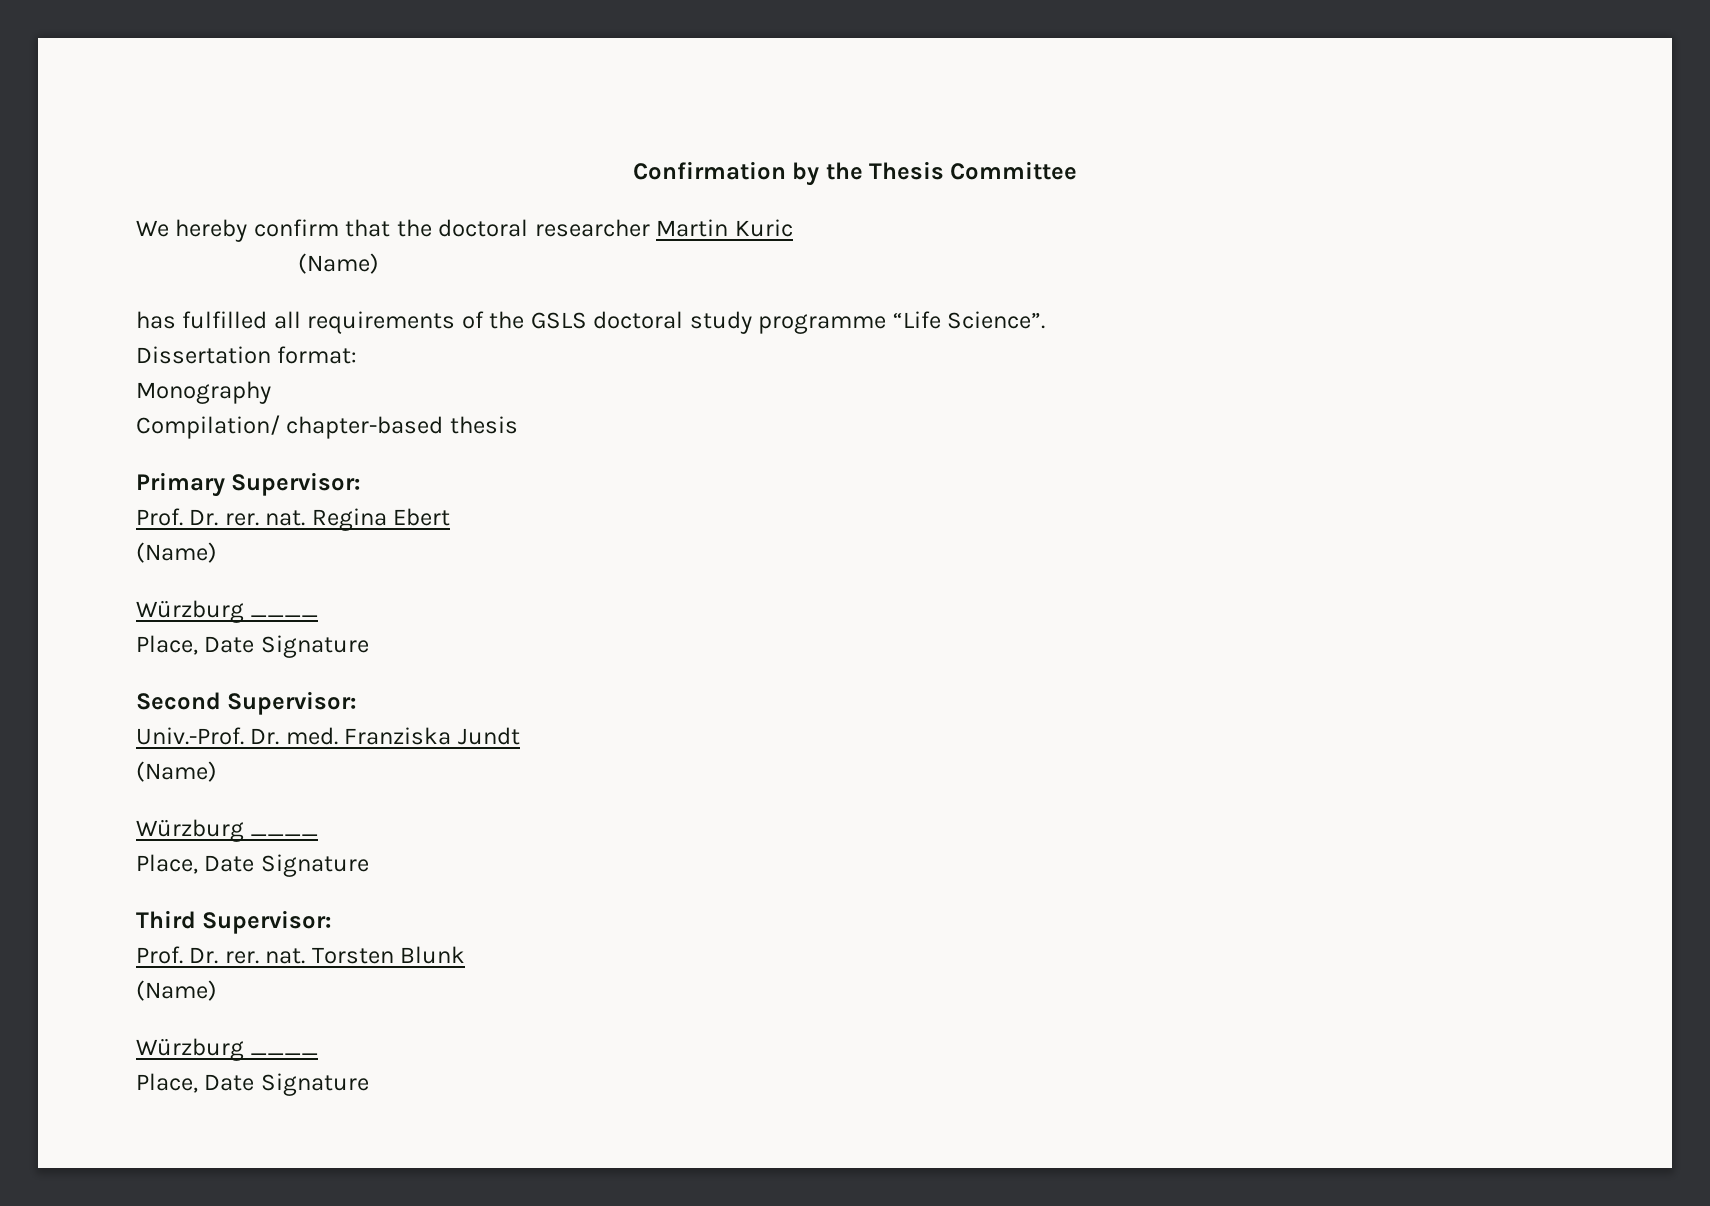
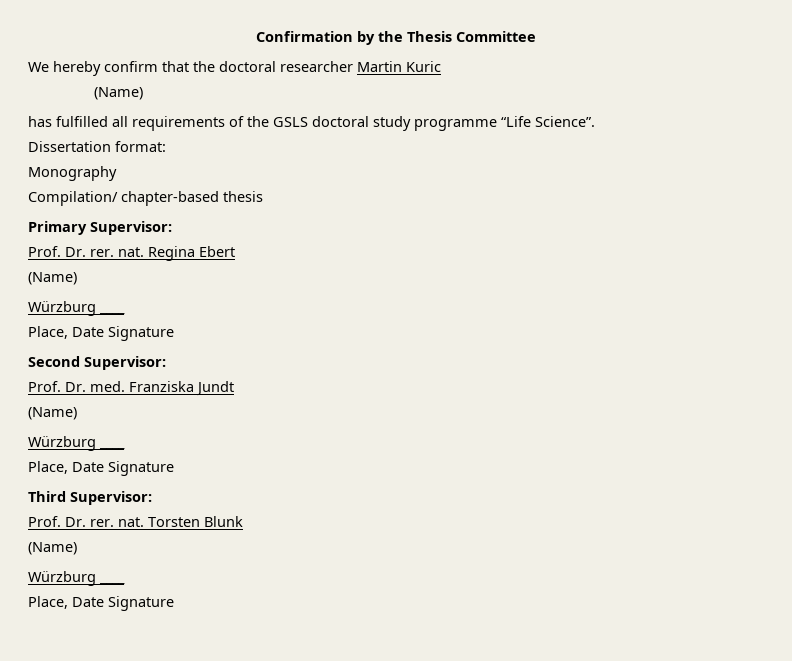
[136,727,244,745] Univ.-Prof. -> [28,381,61,392] Prof.

